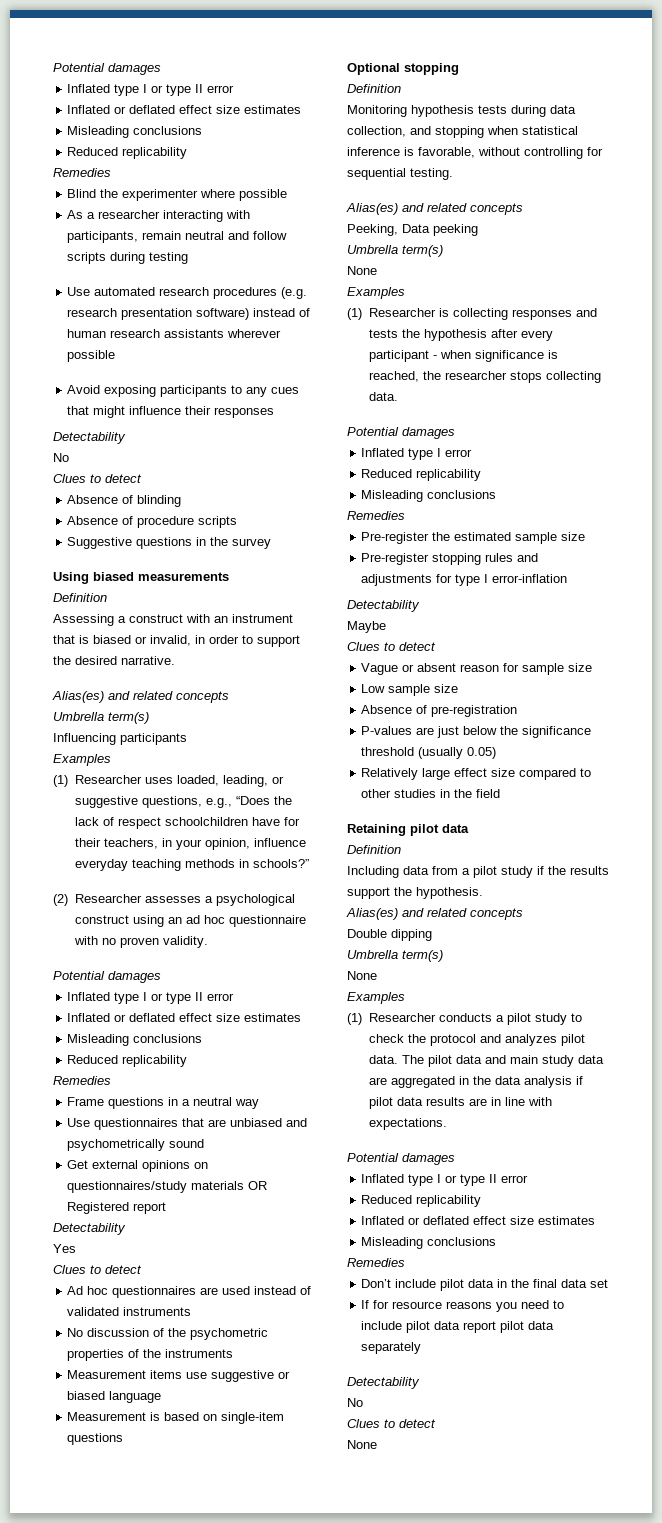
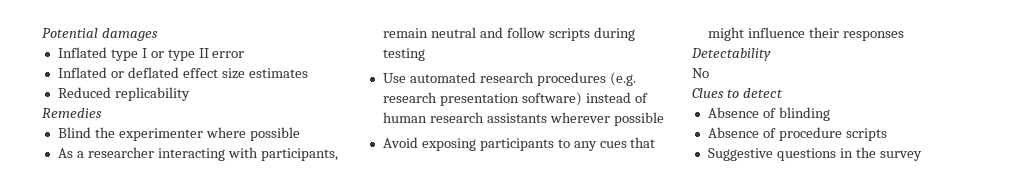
[67,126,203,138] // Misleading conclusions -> (308, 73) none
[53,572,229,584] [53,593,107,602] [53,614,293,626] [53,635,300,647] [53,656,175,665] [52,691,229,703] [53,712,149,724] [53,733,187,745] [53,754,111,766] [53,775,284,787] [74,796,292,808] [74,817,300,829] [74,838,306,850] [74,859,309,871] [53,894,295,906] [74,915,306,927] [73,936,208,948] [53,971,161,983] [67,992,235,1004] [67,1013,302,1022] [67,1034,203,1046] [67,1055,188,1067] [53,1076,111,1085] [67,1097,260,1109] [67,1118,308,1130] [67,1139,205,1151] [67,1160,209,1172] [67,1181,268,1193] [67,1202,167,1214] [53,1223,126,1235] [53,1244,76,1253] [53,1265,142,1274] [67,1286,312,1298] [67,1307,192,1316] [67,1328,269,1340] [67,1349,234,1361] [67,1370,291,1382] [67,1391,162,1403] [67,1412,285,1424] [67,1433,124,1445] [347,63,459,75] [347,84,401,93] [347,105,576,117] [347,126,578,138] [347,147,603,159] [347,168,453,180] [346,203,523,215] [347,224,478,236] [347,245,443,257] [347,266,377,275] [347,287,405,299] [347,308,597,320] [368,329,553,341] [368,350,558,362] [368,371,601,383] [368,392,398,401] [347,427,455,439] [361,448,473,460] [361,469,482,481] [361,490,497,502] [347,511,405,520] [361,532,586,544] [361,553,539,565] [361,574,568,586] [347,600,420,612] [347,621,386,633] [347,642,436,651] [361,663,593,675] [361,684,459,696] [361,705,518,717] [361,726,592,738] [361,747,497,759] [361,768,592,780] [361,789,501,798] [347,824,469,836] [347,845,401,854] [347,866,609,878] [347,887,483,899] [346,908,523,920] [347,929,432,941] [347,950,443,962] [347,971,377,980] [347,992,405,1004] [347,1013,582,1025] [368,1034,585,1046] [368,1055,604,1067] [368,1076,583,1088] [368,1097,552,1109] [368,1118,447,1130] [347,1153,455,1165] [361,1174,529,1186] [361,1195,482,1207] [361,1216,596,1225] [361,1237,497,1249] [347,1258,405,1267] [361,1279,609,1291] [361,1300,565,1312] [361,1321,555,1333] [361,1342,422,1354] [347,1377,420,1389] [347,1398,363,1407] [347,1419,436,1428] [347,1440,377,1449] // Using biased measurements // Definition // Assessing a construct with an instrument that is biased or invalid, in order to support the desired narrative. // Alias(es) and related concepts // Umbrella term(s) // Influencing participants // Examples // (1) Researcher uses loaded, leading, or suggestive questions, e.g., “Does the lack of respect schoolchildren have for their teachers, in your opinion, influence everyday teaching methods in schools?” // (2) Researcher assesses a psychological construct using an ad hoc questionnaire with no proven validity. // Potential damages // Inflated type I or type II error // Inflated or deflated effect size estimates // Misleading conclusions // Reduced replicability // Remedies // Frame questions in a neutral way // Use questionnaires that are unbiased and psychometrically sound // Get external opinions on questionnaires/study materials OR Registered report // Detectability // Yes // Clues to detect // Ad hoc questionnaires are used instead of validated instruments // No discussion of the psychometric properties of the instruments // Measurement items use suggestive or biased language // Measurement is based on single-item questions // Optional stopping // Definition // Monitoring hypothesis tests during data collection, and stopping when statistical inference is favorable, without controlling for sequential testing. // Alias(es) and related concepts // Peeking, Data peeking // Umbrella term(s) // None // Examples // (1) Researcher is collecting responses and tests the hypothesis after every participant - when significance is reached, the researcher stops collecting data. // Potential damages // Inflated type I error // Reduced replicability // Misleading conclusions // Remedies // Pre-register the estimated sample size // Pre-register stopping rules and adjustments for type I error-inflation // Detectability // Maybe // Clues to detect // Vague or absent reason for sample size // Low sample size // Absence of pre-registration // P-values are just below the significance threshold (usually 0.05) // Relatively large effect size compared to other studies in the field // Retaining pilot data // Definition // Including data from a pilot study if the results support the hypothesis. // Alias(es) and related concepts // Double dipping // Umbrella term(s) // None // Examples // (1) Researcher conducts a pilot study to check the protocol and analyzes pilot data. The pilot data and main study data are aggregated in the data analysis if pilot data results are in line with expectations. // Potential damages // Inflated type I or type II error // Reduced replicability // Inflated or deflated effect size estimates // Misleading conclusions // Remedies // Don’t include pilot data in the final data set // If for resource reasons you need to include pilot data report pilot data separately // Detectability // No // Clues to detect // None -> (922, 156) none

